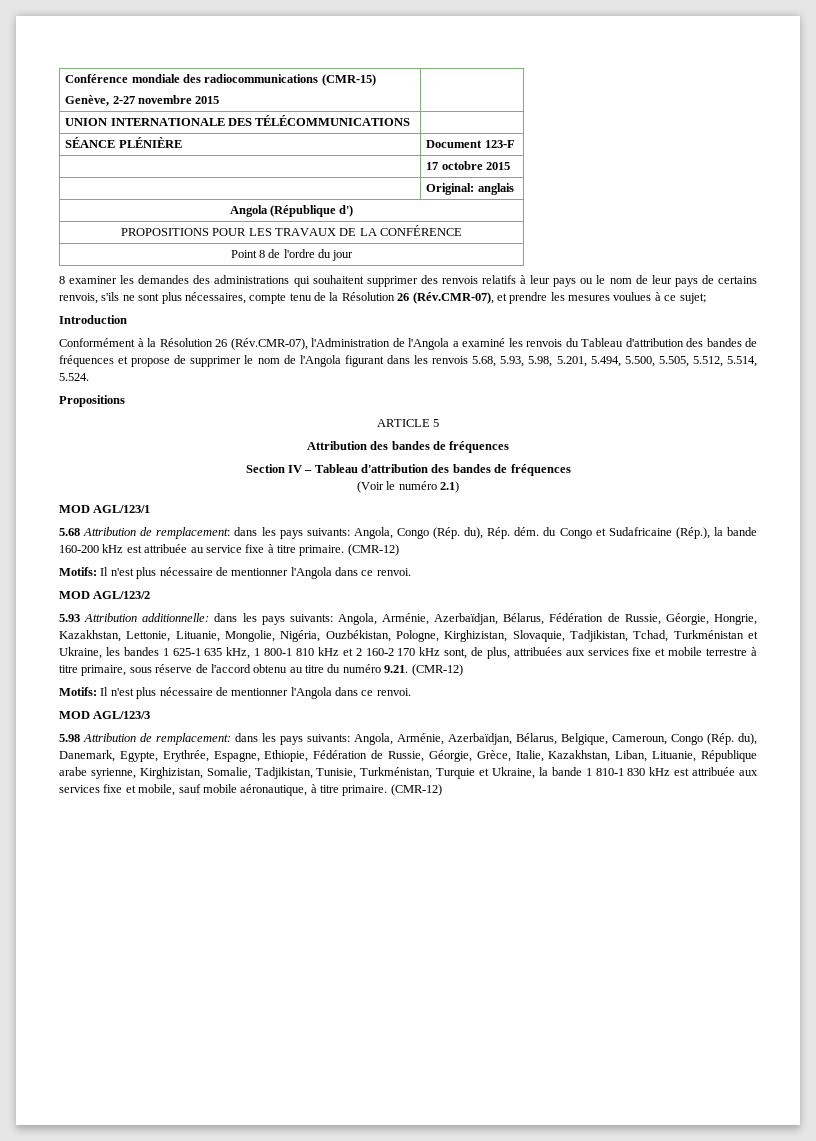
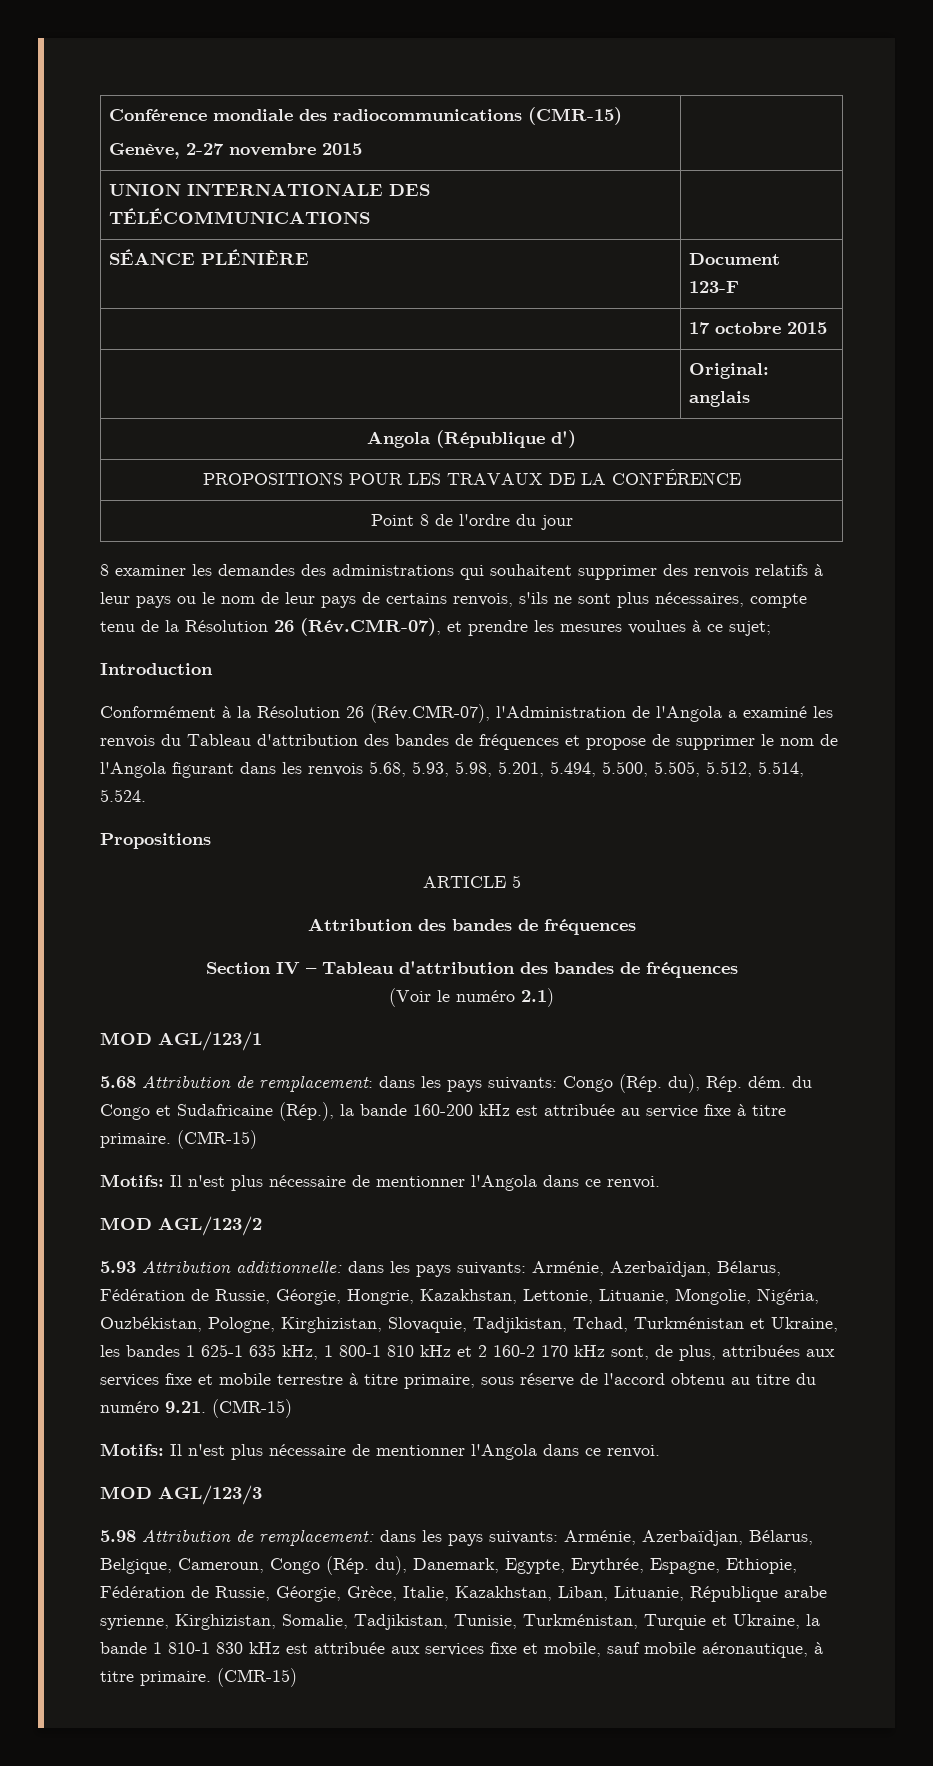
[353,527,393,539] Angola, -> (557, 1083) none
[347,544,399,556] (CMR-12) -> [177,1130,257,1149] (CMR-15)
[337,613,377,625] Angola, -> (526, 1268) none
[411,664,463,676] (CMR-12) -> [212,1399,292,1418] (CMR-15)
[354,733,393,745] Angola, -> (558, 1537) none
[390,784,442,796] (CMR-12) -> [217,1668,297,1687] (CMR-15)

